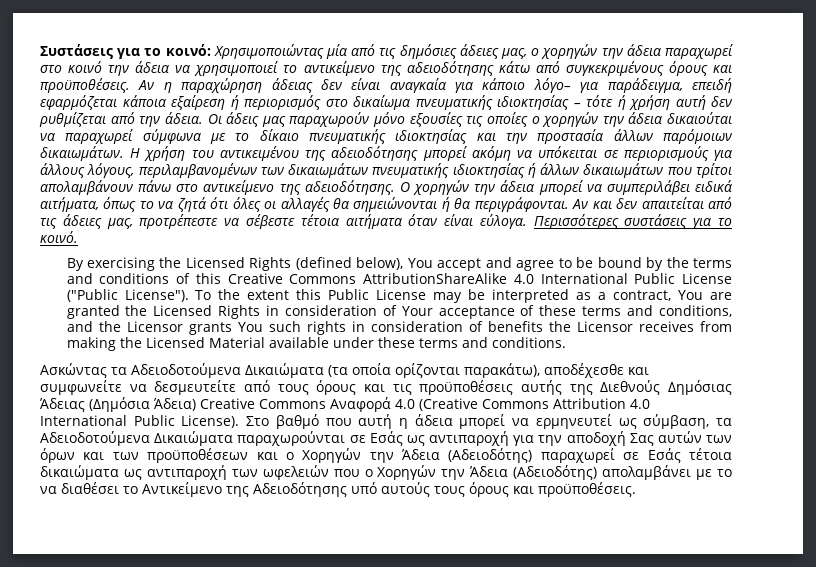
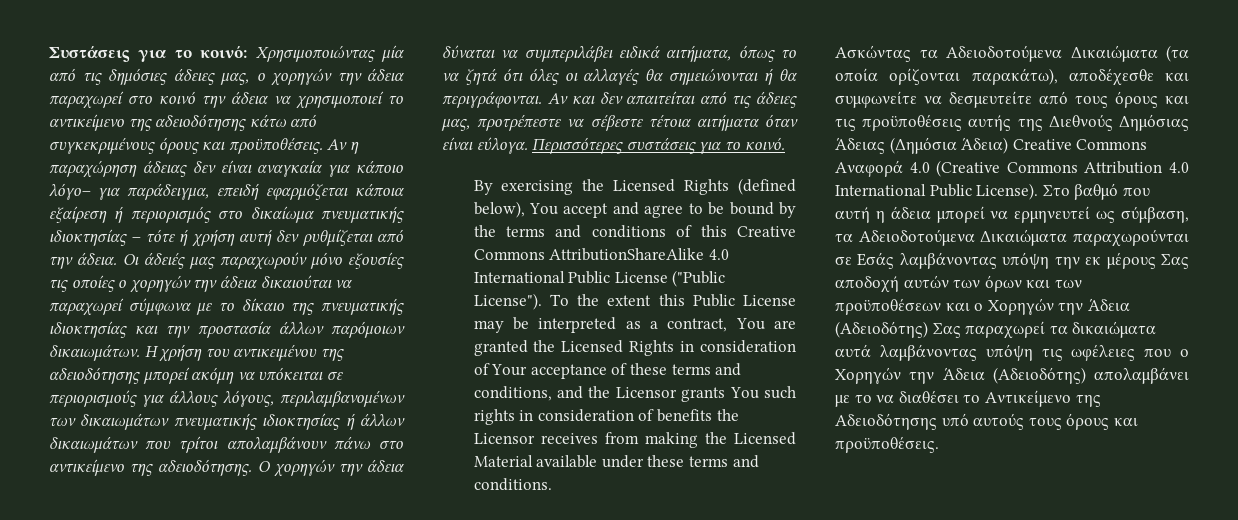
[226,112,260,127] άδεις -> [144,252,185,269] άδειές
(299, 135) none -> [291,303,315,315] της
[538,180,583,195] μπορεί -> [442,45,495,58] δύναται
[406,431,654,446] ως αντιπαροχή για την αποδοχή Σας -> [899,252,1189,269] [835,276,899,293] λαμβάνοντας υπόψη την εκ μέρους Σας αποδοχή
[540,448,732,463] [40,465,329,480] παραχωρεί σε Εσάς τέτοια δικαιώματα ως αντιπαροχή των ωφελειών -> [932,321,1157,339] [835,344,1136,361] Σας παραχωρεί τα δικαιώματα αυτά λαμβάνοντας υπόψη τις ωφέλειες

